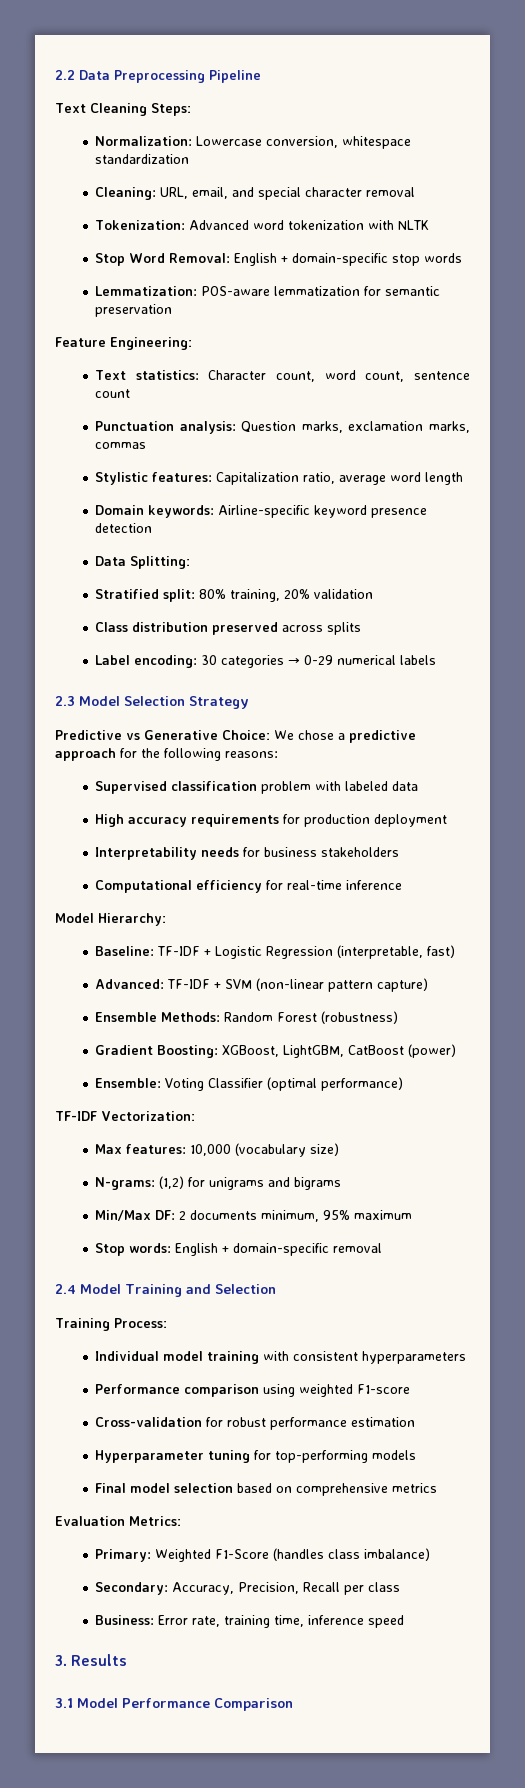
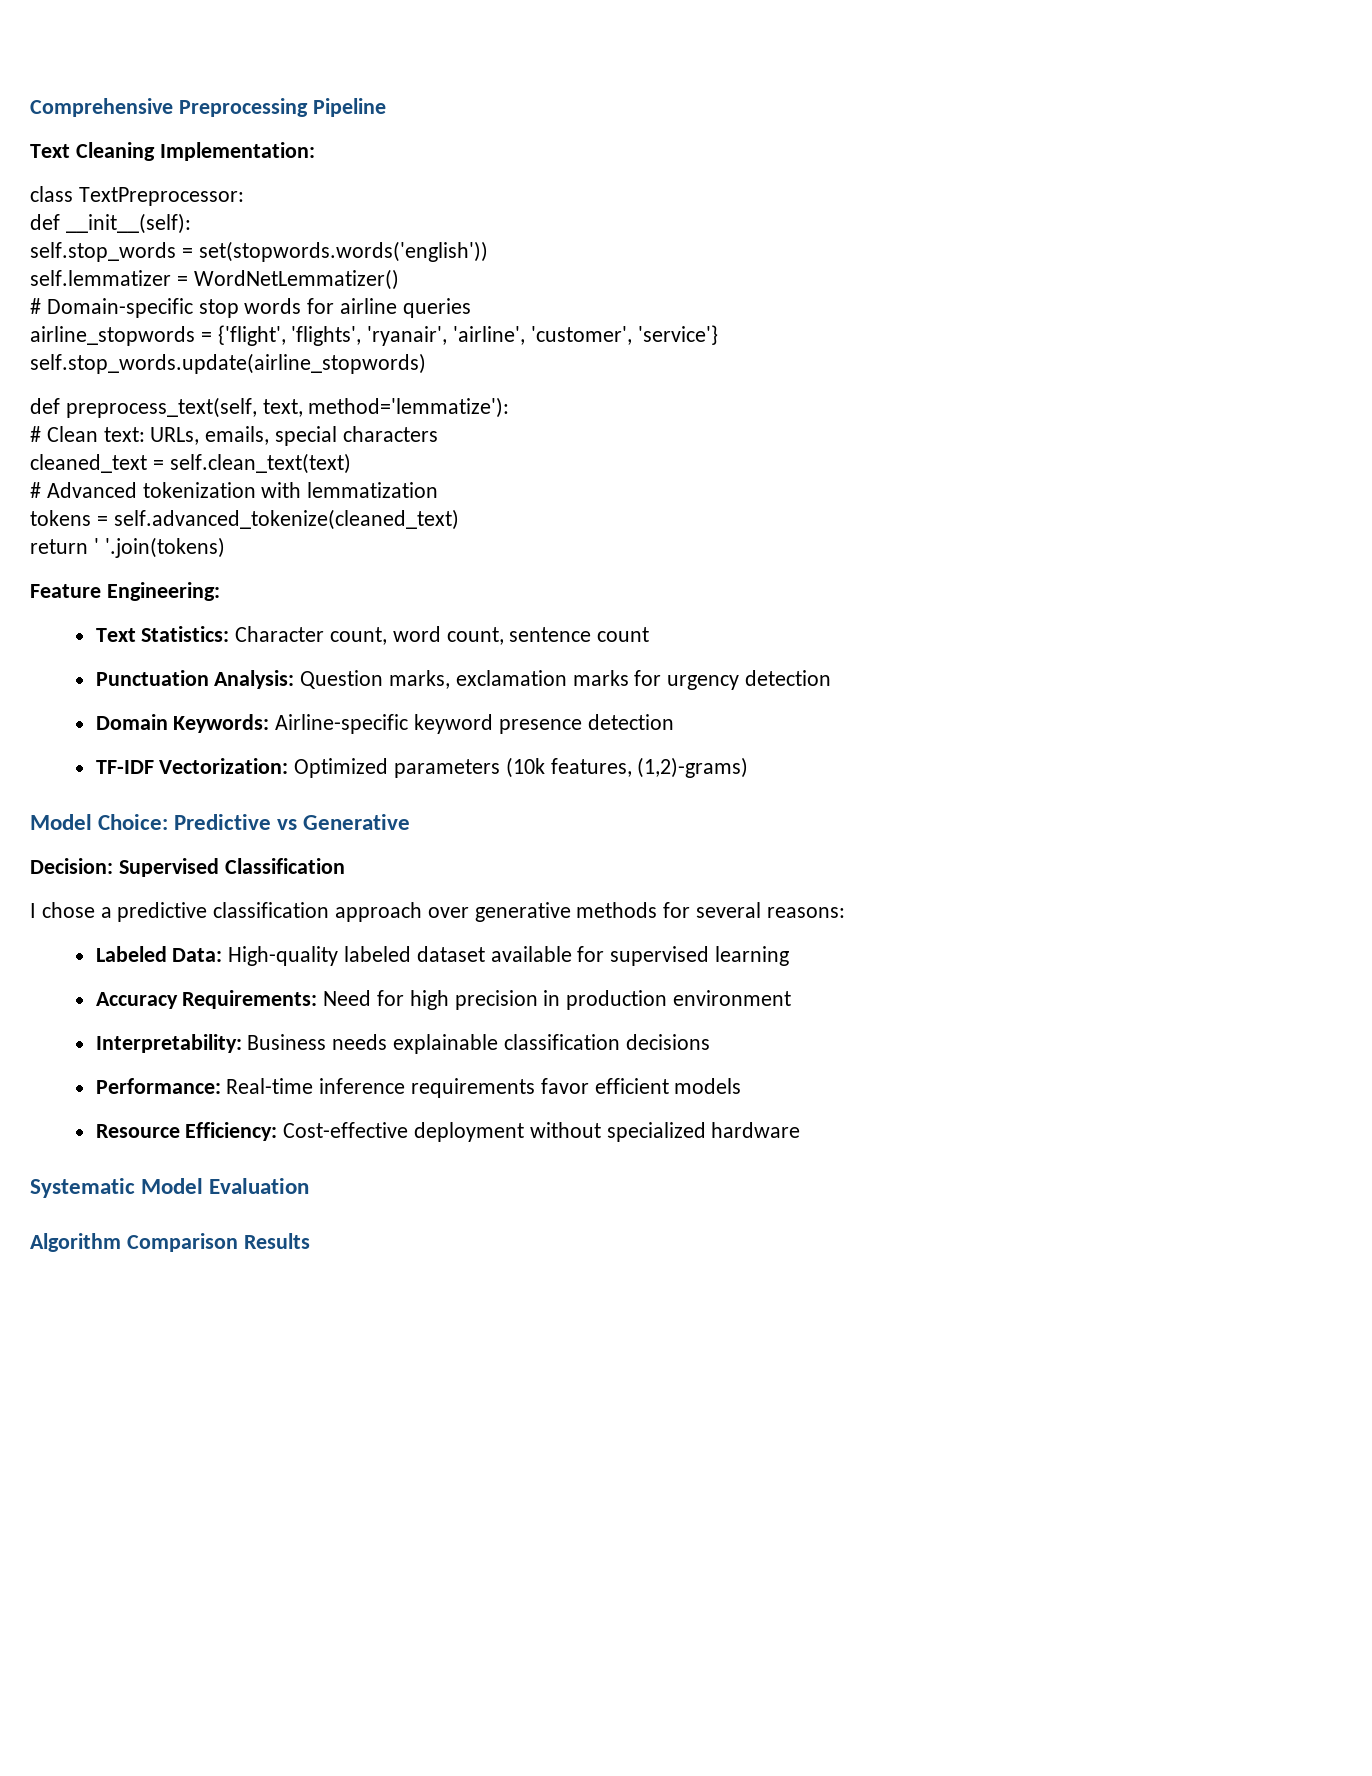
[55,70,110,80] 2.2 Data -> [30,98,173,117] Comprehensive
[150,103,191,116] [95,136,412,149] [95,154,190,164] [95,187,416,200] [95,220,430,230] [95,253,463,266] [95,286,441,296] [95,304,173,317] Steps: // Normalization: Lowercase conversion, whitespace standardization // Cleaning: URL, email, and special character removal // Tokenization: Advanced word tokenization with NLTK // Stop Word Removal: English + domain-specific stop words // Lemmatization: POS-aware lemmatization for semantic preservation -> [159,142,315,161] [30,186,244,206] [30,213,191,234] [30,241,488,262] [30,269,399,290] [30,298,471,318] [30,325,718,346] [30,353,426,374] [30,397,510,418] [30,426,438,446] [30,453,351,474] [30,482,439,498] [30,509,459,530] [30,537,225,558] Implementation: // class TextPreprocessor: // def __init__(self): // self.stop_words = set(stopwords.words('english')) // self.lemmatizer = WordNetLemmatizer() // # Domain-specific stop words for airline queries // airline_stopwords = {'flight', 'flights', 'ryanair', 'airline', 'customer', 'service'} // self.stop_words.update(airline_stopwords) // def preprocess_text(self, text, method='lemmatize'): // # Clean text: URLs, emails, special characters // cleaned_text = self.clean_text(text) // # Advanced tokenization with lemmatization // tokens = self.advanced_tokenize(cleaned_text) // return ' '.join(tokens)
[135,370,199,380] statistics: -> [141,626,230,642] Statistics:
[179,421,236,434] analysis: -> [214,670,295,689] Analysis:
[429,421,470,433] [95,442,147,449] [95,472,464,485] marks, commas // Stylistic features: Capitalization ratio, average word length -> [572,670,832,690] marks for urgency detection
[148,505,215,518] keywords: -> [173,714,270,733] Keywords:
[95,556,191,569] [95,589,374,602] [95,622,362,635] [95,655,437,668] [55,696,249,709] [55,730,416,743] [55,748,278,761] [95,781,419,794] [95,814,448,827] [95,847,400,860] [95,880,403,893] [55,913,166,926] [95,945,456,959] [95,978,429,992] [95,1011,399,1024] [95,1044,457,1058] [95,1077,404,1091] [55,1111,195,1121] [95,1143,340,1157] [95,1176,342,1190] [95,1210,413,1222] [95,1243,383,1256] [55,1284,276,1297] [55,1318,167,1331] [95,1351,467,1364] [95,1384,411,1397] [95,1417,416,1430] [95,1450,417,1463] [95,1483,438,1496] [55,1516,181,1526] [95,1548,431,1562] [95,1582,401,1595] [95,1615,405,1628] [55,1654,128,1666] [55,1698,293,1711] Data Splitting: // Stratified split: 80% training, 20% validation // Class distribution preserved across splits // Label encoding: 30 categories → 0-29 numerical labels // 2.3 Model Selection Strategy // Predictive vs Generative Choice: We chose a predictive approach for the following reasons: // Supervised classification problem with labeled data // High accuracy requirements for production deployment // Interpretability needs for business stakeholders // Computational efficiency for real-time inference // Model Hierarchy: // Baseline: TF-IDF + Logistic Regression (interpretable, fast) // Advanced: TF-IDF + SVM (non-linear pattern capture) // Ensemble Methods: Random Forest (robustness) // Gradient Boosting: XGBoost, LightGBM, CatBoost (power) // Ensemble: Voting Classifier (optimal performance) // TF-IDF Vectorization: // Max features: 10,000 (vocabulary size) // N-grams: (1,2) for unigrams and bigrams // Min/Max DF: 2 documents minimum, 95% maximum // Stop words: English + domain-specific removal // 2.4 Model Training and Selection // Training Process: // Individual model training with consistent hyperparameters // Performance comparison using weighted F1-score // Cross-validation for robust performance estimation // Hyperparameter tuning for top-performing models // Final model selection based on comprehensive metrics // Evaluation Metrics: // Primary: Weighted F1-Score (handles class imbalance) // Secondary: Accuracy, Precision, Recall per class // Business: Error rate, training time, inference speed // 3. Results // 3.1 Model Performance Comparison -> [95,757,749,778] [30,814,411,830] [30,858,345,877] [30,902,845,922] [95,946,790,966] [95,990,792,1010] [95,1034,710,1054] [95,1078,742,1098] [95,1122,801,1142] [30,1178,310,1198] [30,1233,310,1252] TF-IDF Vectorization: Optimized parameters (10k features, (1,2)-grams) // Model Choice: Predictive vs Generative // Decision: Supervised Classification // I chose a predictive classification approach over generative methods for several reasons: // Labeled Data: High-quality labeled dataset available for supervised learning // Accuracy Requirements: Need for high precision in production environment // Interpretability: Business needs explainable classification decisions // Performance: Real-time inference requirements favor efficient models // Resource Efficiency: Cost-effective deployment without specialized hardware // Systematic Model Evaluation // Algorithm Comparison Results

